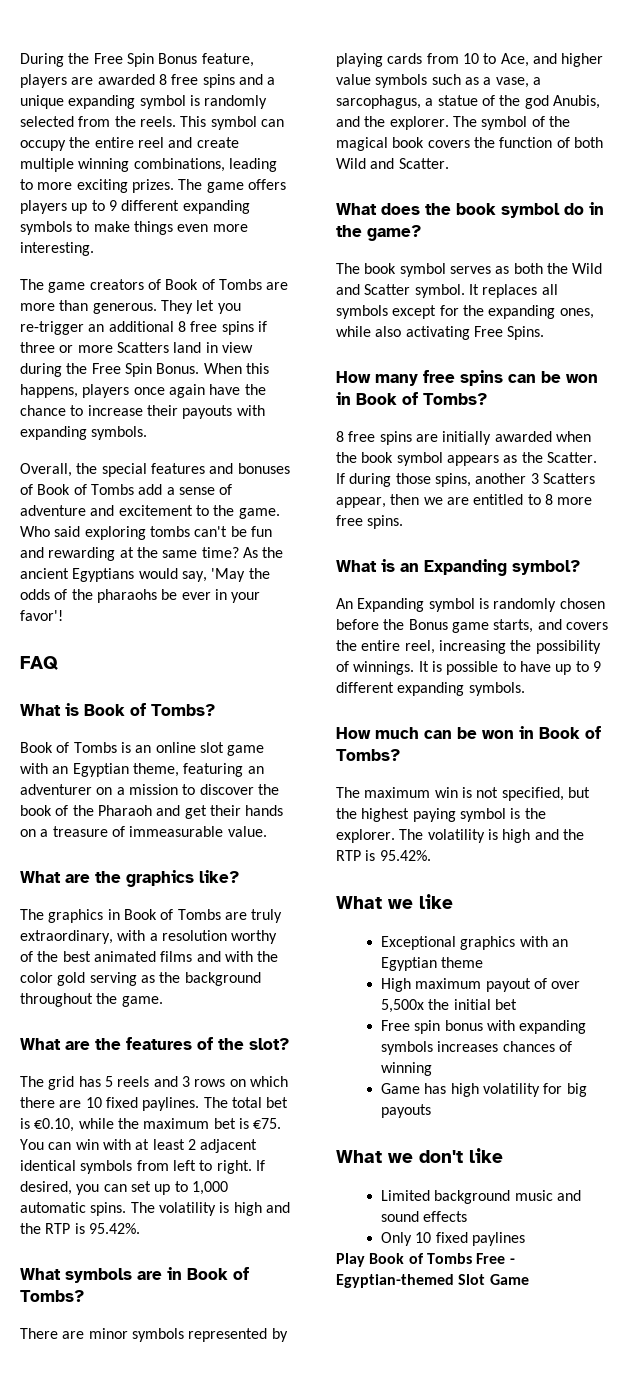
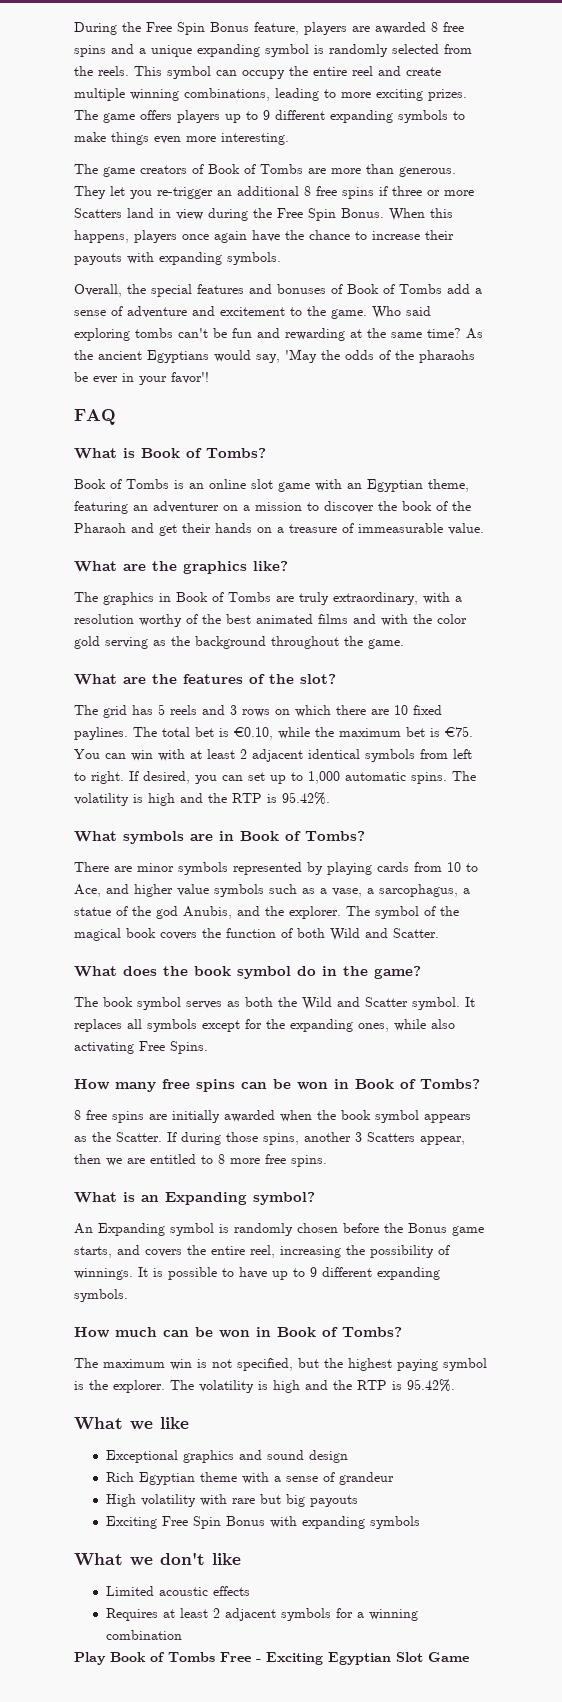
[519,936,569,947] [381,957,484,971] [381,978,581,992] [381,999,518,1013] [381,1020,587,1034] [381,1041,573,1055] [381,1062,433,1076] [381,1083,587,1097] [381,1104,432,1118] with an Egyptian theme // High maximum payout of over 5,500x the initial bet // Free spin bonus with expanding symbols increases chances of winning // Game has high volatility for big payouts -> [238,1450,348,1463] [105,1472,394,1485] [105,1494,358,1507] [105,1516,420,1529] and sound design // Rich Egyptian theme with a sense of grandeur // High volatility with rare but big payouts // Exciting Free Spin Bonus with expanding symbols
[434,1190,582,1204] [381,1211,468,1222] [381,1232,526,1246] background music and sound effects // Only 10 fixed paylines -> [158,1586,250,1596] [105,1608,418,1621] [105,1630,182,1640] acoustic effects // Requires at least 2 adjacent symbols for a winning combination
[336,1274,454,1288] Egyptian-themed -> [266,1652,391,1665] Exciting Egyptian

